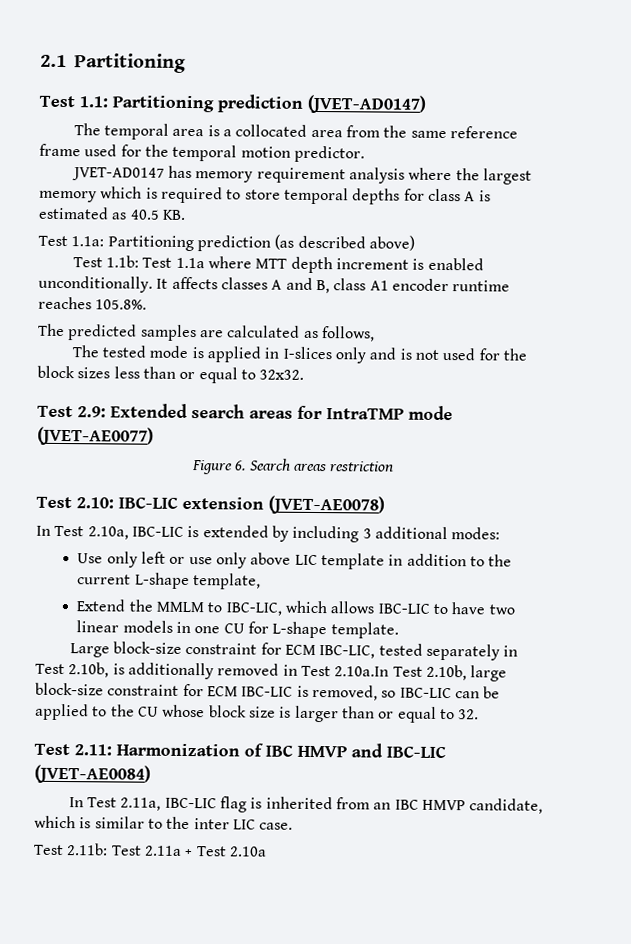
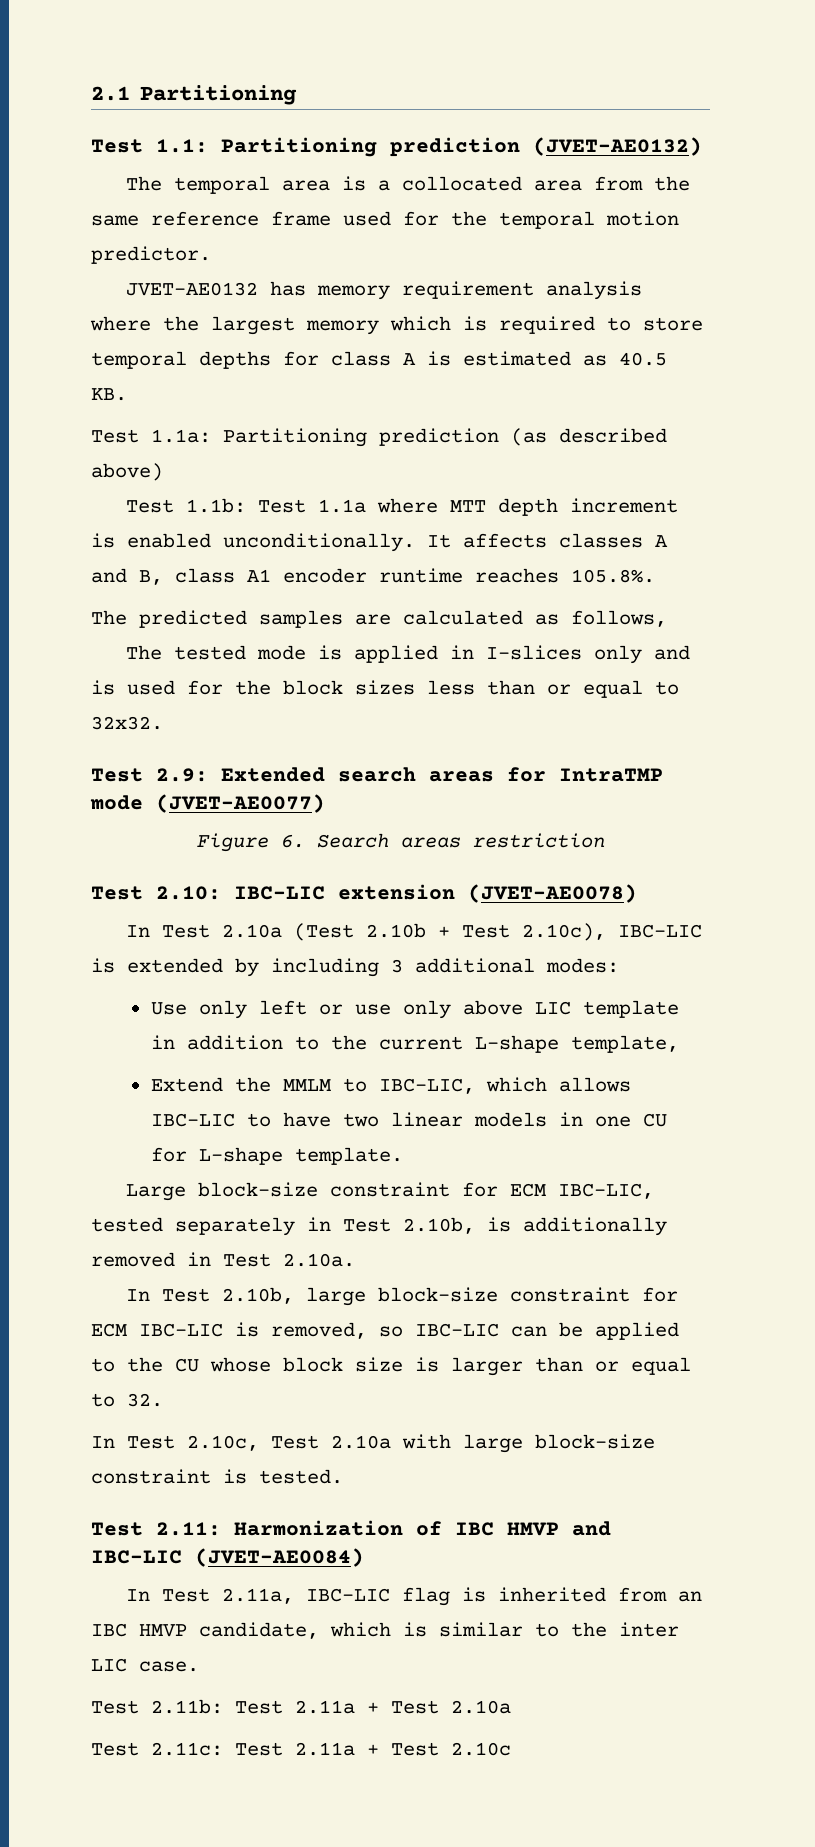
[307,94,426,114] (JVET-AD0147) -> [533,137,702,156] (JVET-AE0132)
[71,167,165,181] JVET-AD0147 -> [125,282,258,296] JVET-AE0132
[414,349,439,360] not -> (115, 687) none
[87,526,129,540] 2.10a, -> [221,923,606,941] 2.10a (Test 2.10b + Test 2.10c),
[334,666,390,677] 2.10a.In -> [283,1253,355,1267] [125,1289,150,1301] 2.10a. // In
(480, 714) none -> [91,1434,655,1453] [91,1469,343,1484] // In Test 2.10c, Test 2.10a with large block-size constraint is tested.
(267, 851) none -> [91,1742,511,1756] // Test 2.11c: Test 2.11a + Test 2.10c

